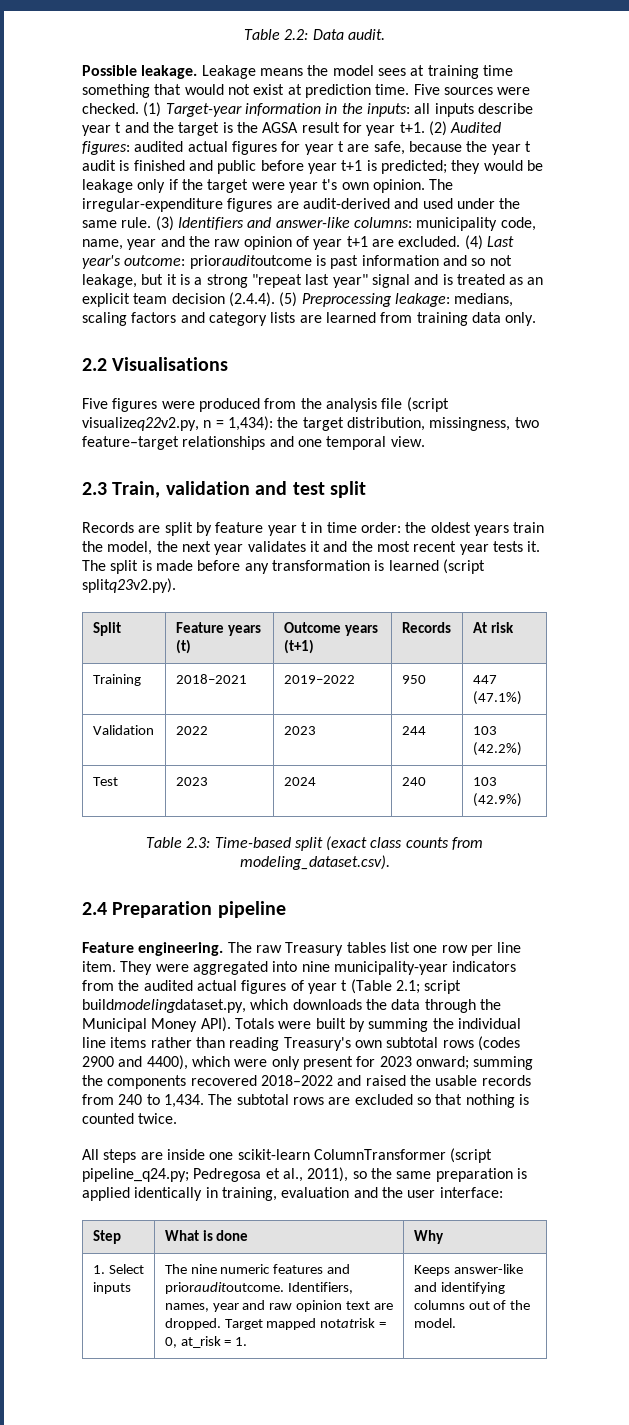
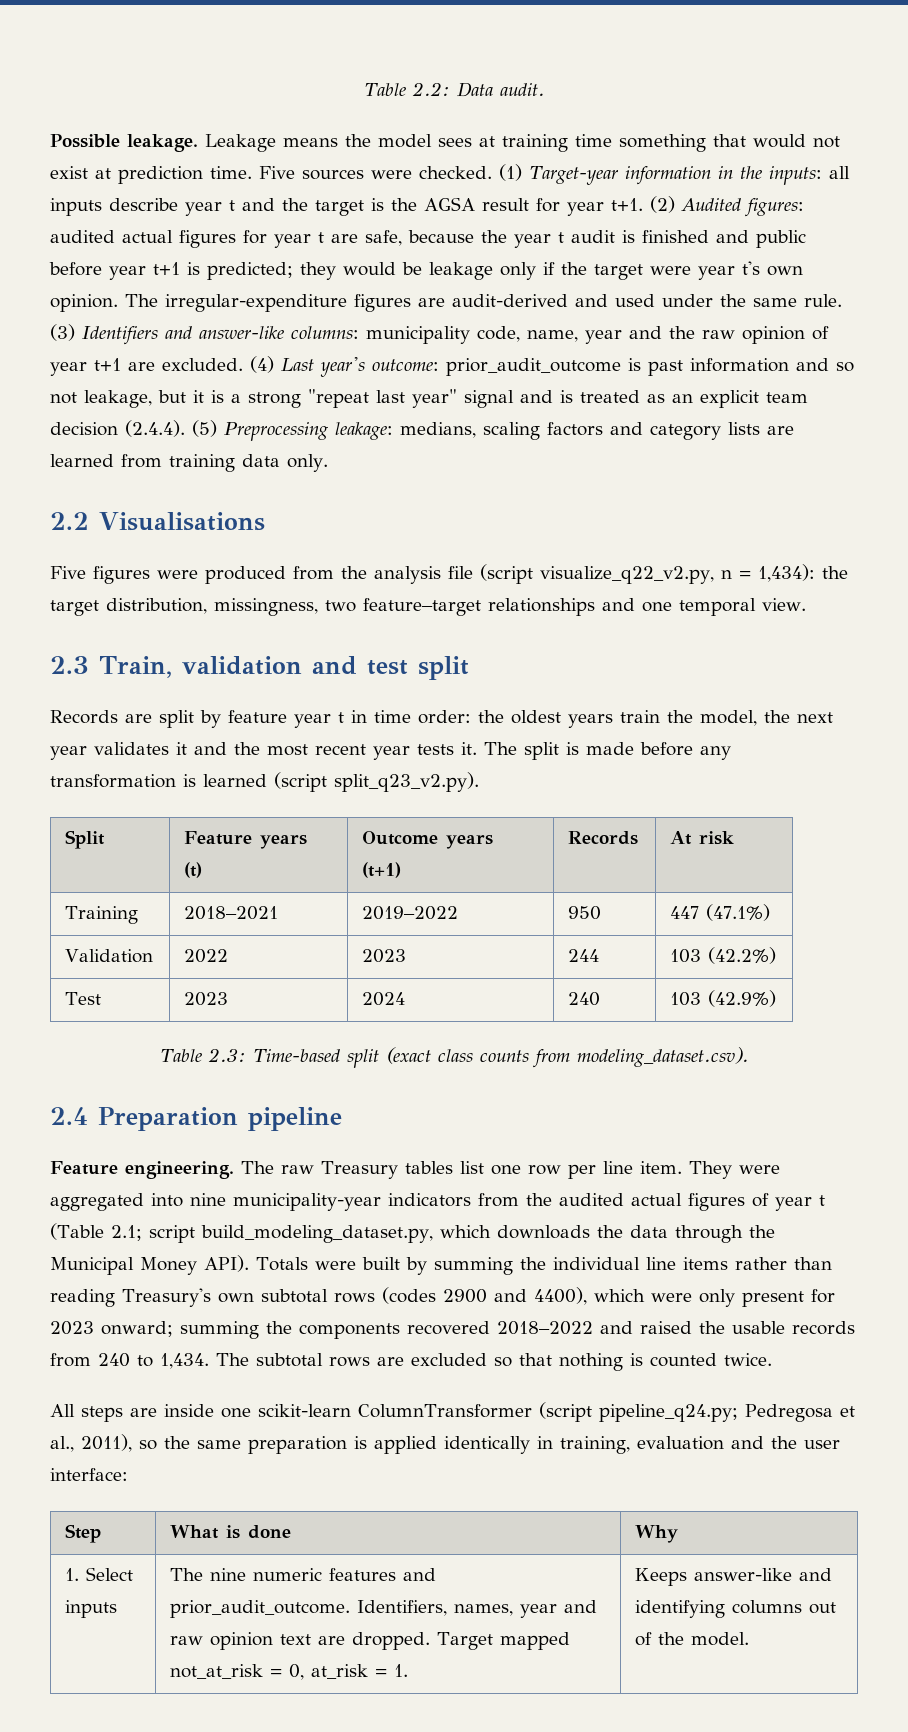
[189,255,312,269] priorauditoutcome -> [446,358,621,376] prior_audit_outcome
[82,417,199,431] visualizeq22v2.py, -> [540,566,714,584] visualize_q22_v2.py,
[82,578,176,593] splitq23v2.py). -> [334,772,479,792] split_q23_v2.py).
[82,999,246,1013] buildmodelingdataset.py, -> [200,1225,433,1243] build_modeling_dataset.py,
[164,1282,284,1294] priorauditoutcome. -> [170,1600,351,1618] prior_audit_outcome.
[320,1318,376,1328] notatrisk -> [170,1664,264,1679] not_at_risk

